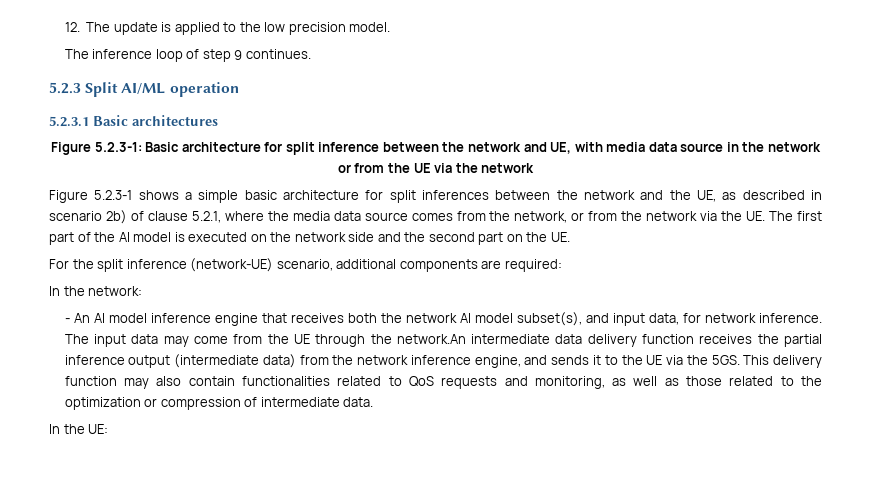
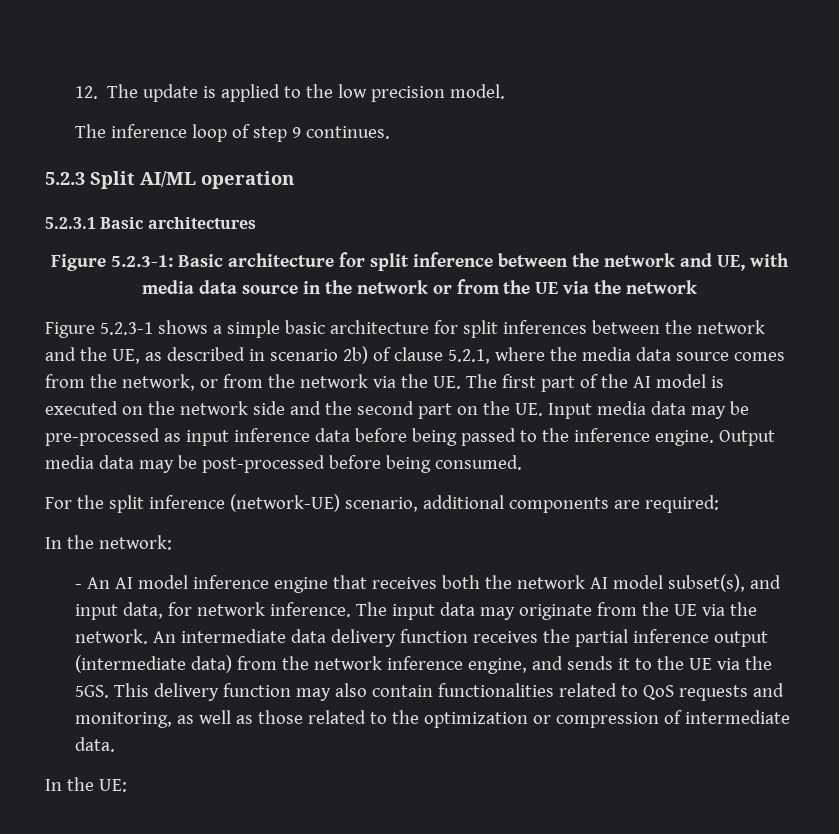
(570, 237) none -> [547,401,749,419] [45,428,775,446] [45,455,522,473] Input media data may be pre-processed as input inference data before being passed to the inference engine. Output media data may be post-processed before being consumed.
[193,334,466,347] come from the UE through the network.An -> [518,602,757,620] [74,629,176,644] originate from the UE via the network. An

